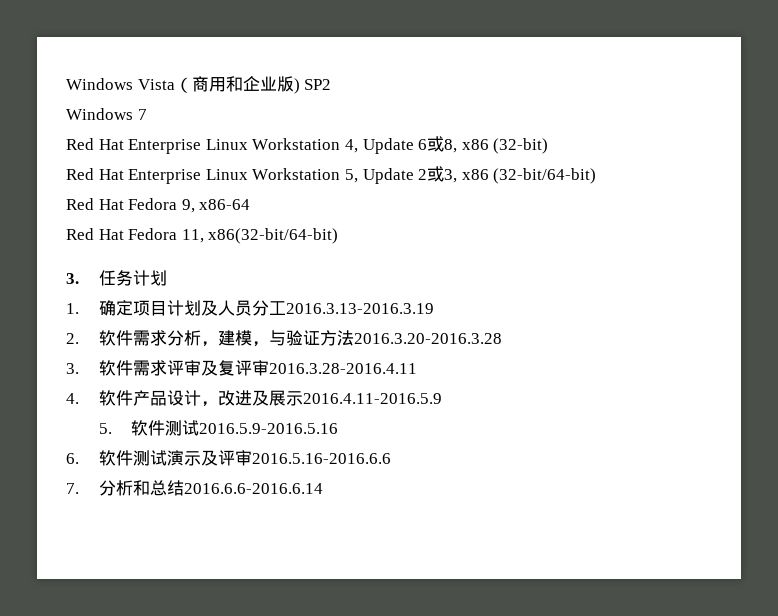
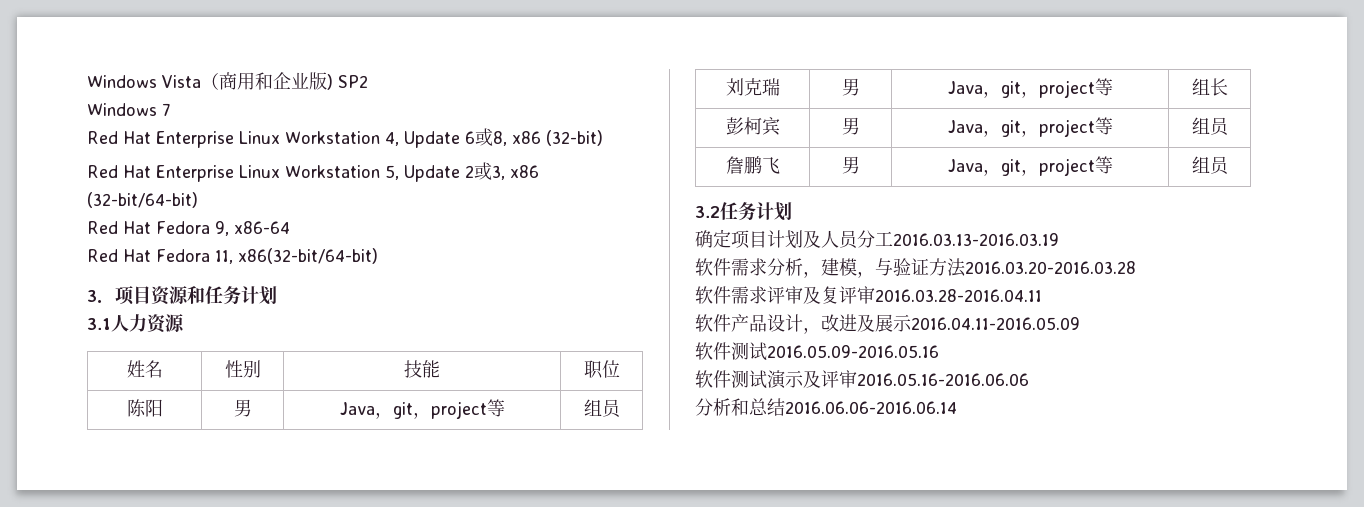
[66,270,167,286] [66,303,79,314] 3.任务计划 // 1. -> [87,286,277,305] [87,314,185,333] [126,360,163,378] [224,360,261,378] [404,360,440,378] [583,360,620,379] [126,399,163,417] [233,399,252,417] [339,399,505,419] [583,399,622,418] [725,78,780,96] [841,78,860,96] [947,78,1113,98] [1191,78,1228,96] [725,117,780,136] [841,117,860,135] [947,117,1113,137] [1191,117,1230,136] [725,156,780,174] [841,156,860,174] [947,156,1113,176] [1191,156,1230,175] [695,202,792,221] 3．项目资源和任务计划 // 3.1人力资源 // 姓名 | 性别 | 技能 | 职位 // 陈阳 | 男 | Java，git，project等 | 组员 // 刘克瑞 | 男 | Java，git，project等 | 组长 // 彭柯宾 | 男 | Java，git，project等 | 组员 // 詹鹏飞 | 男 | Java，git，project等 | 组员 // 3.2任务计划 //
[285,303,434,314] [66,333,79,344] 2016.3.13-2016.3.19 // 2. -> [893,233,1059,246] 2016.03.13-2016.03.19 //
[353,333,502,344] [66,363,79,374] 2016.3.20-2016.3.28 // 3. -> [965,261,1136,274] 2016.03.20-2016.03.28 //
[268,363,417,374] [66,393,79,404] 2016.3.28-2016.4.11 // 4. -> [875,289,1042,302] 2016.03.28-2016.04.11 //
[302,393,442,404] [98,420,339,436] [66,453,79,464] 2016.4.11-2016.5.9 // 5.软件测试2016.5.9-2016.5.16 // 6. -> [911,317,1080,330] [695,342,939,361] 2016.04.11-2016.05.09 // 软件测试2016.05.09-2016.05.16 //
[251,453,391,464] [66,483,79,494] 2016.5.16-2016.6.6 // 7. -> [857,373,1029,386] 2016.05.16-2016.06.06 //
[183,483,323,494] 2016.6.6-2016.6.14 -> [785,401,957,414] 2016.06.06-2016.06.14

